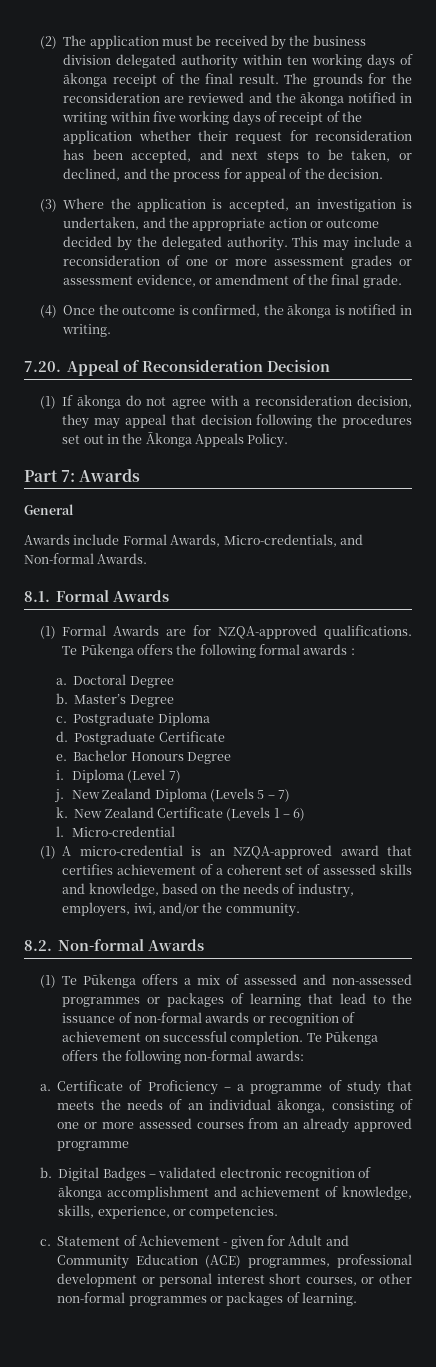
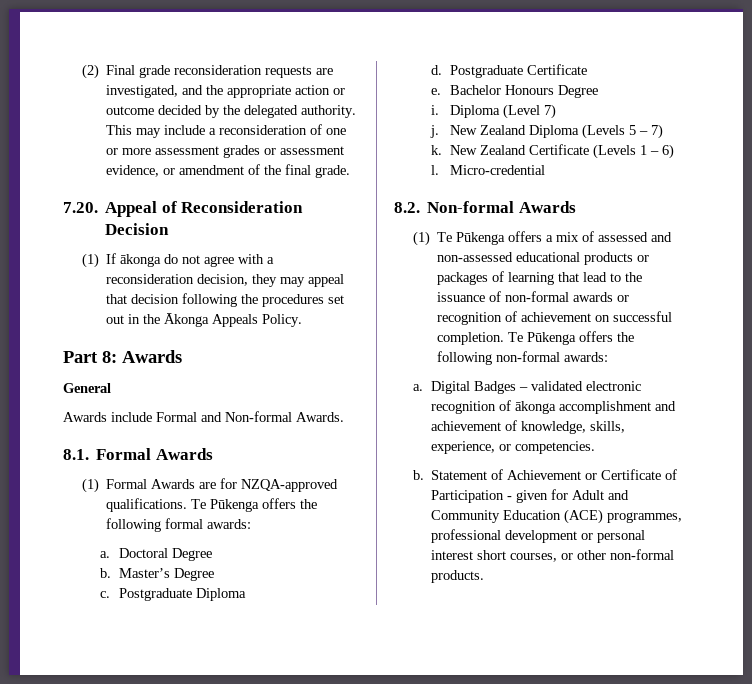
[63,35,366,50] [63,54,414,69] [63,73,412,87] [63,92,412,106] [62,111,363,126] [63,130,412,144] [63,149,412,163] [63,168,384,182] [39,198,412,212] [63,217,140,230] The application must be received by the business division delegated authority within ten working days of ākonga receipt of the final result. The grounds for the reconsideration are reviewed and the ākonga notified in writing within five working days of receipt of the application whether their request for reconsideration has been accepted, and next steps to be taken, or declined, and the process for appeal of the decision. // (3) Where the application is accepted, an investigation is undertaken, -> [105,65,333,78] [105,85,178,98] Final grade reconsideration requests are investigated,
[39,304,412,318] [62,324,112,337] // (4) Once the outcome is confirmed, the ākonga is notified in writing. -> (350, 171) none
[61,470,76,482] 7: -> [102,351,117,363] 8:
[170,534,337,547] Awards, Micro-credentials, -> (197, 417) none
[303,644,355,655] awards : -> [206,519,251,529] awards:
[39,845,412,859] [62,864,412,875] [62,883,354,898] [62,902,300,917] // (1) A micro-credential is an NZQA-approved award that certifies achievement of a coherent set of assessed skills and knowledge, based on the needs of industry, employers, iwi, and/or the community. -> (545, 170) none
[62,997,141,1007] programmes -> [515,252,633,265] educational products
[57,1080,412,1095] [57,1099,413,1113] [57,1118,412,1133] [57,1141,130,1151] [39,1167,52,1178] Certificate of Proficiency – a programme of study that meets the needs of an individual ākonga, consisting of one or more assessed courses from an already approved programme // b. -> (423, 387) none
[39,1239,51,1246] c. -> [412,470,424,480] b.
(220, 1240) none -> [585,469,678,480] [431,490,505,503] or Certificate of Participation
[128,1292,358,1306] programmes or packages of learning. -> [431,570,485,583] products.

